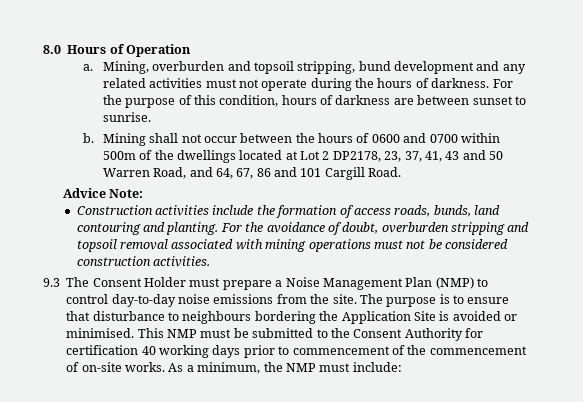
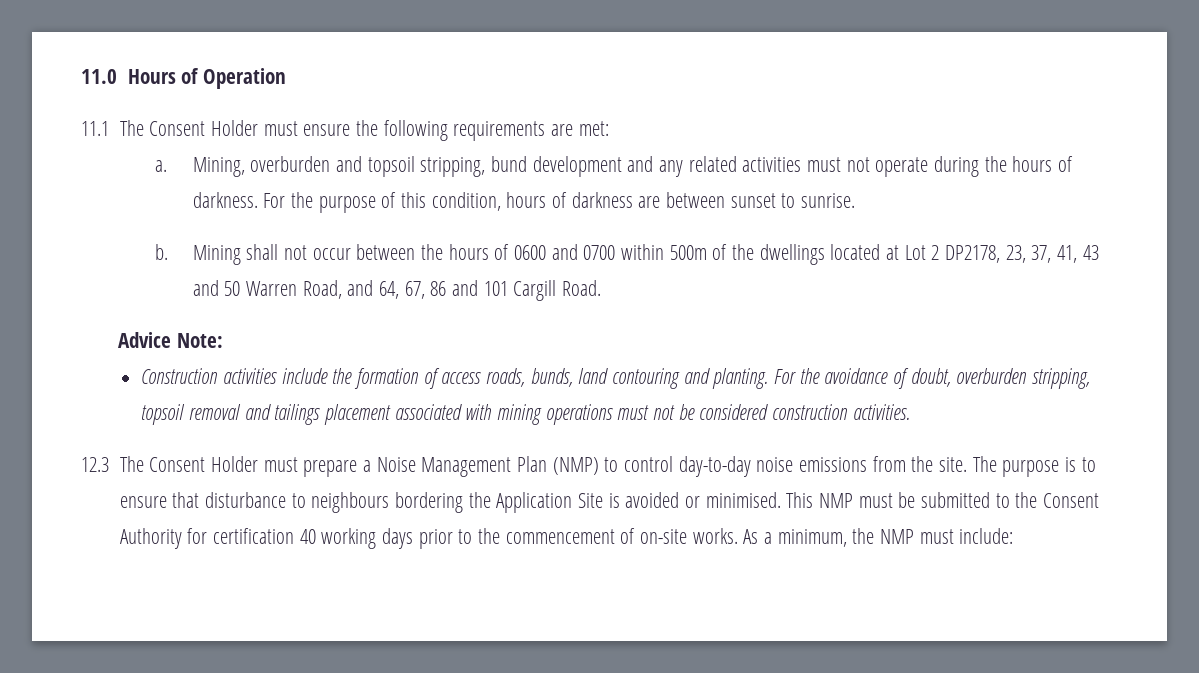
[43,45,61,54] 8.0 -> [81,69,117,84] 11.0
(191, 50) none -> [81,120,609,141] // 11.1 The Consent Holder must ensure the following requirements are met:
[451,222,530,235] [76,239,169,252] stripping and topsoil removal -> [1032,368,1091,389] [141,404,392,425] stripping, topsoil removal and tailings placement
[43,278,60,287] 9.3 -> [81,457,109,472] 12.3
[292,345,405,355] commencement of -> (473, 536) none

